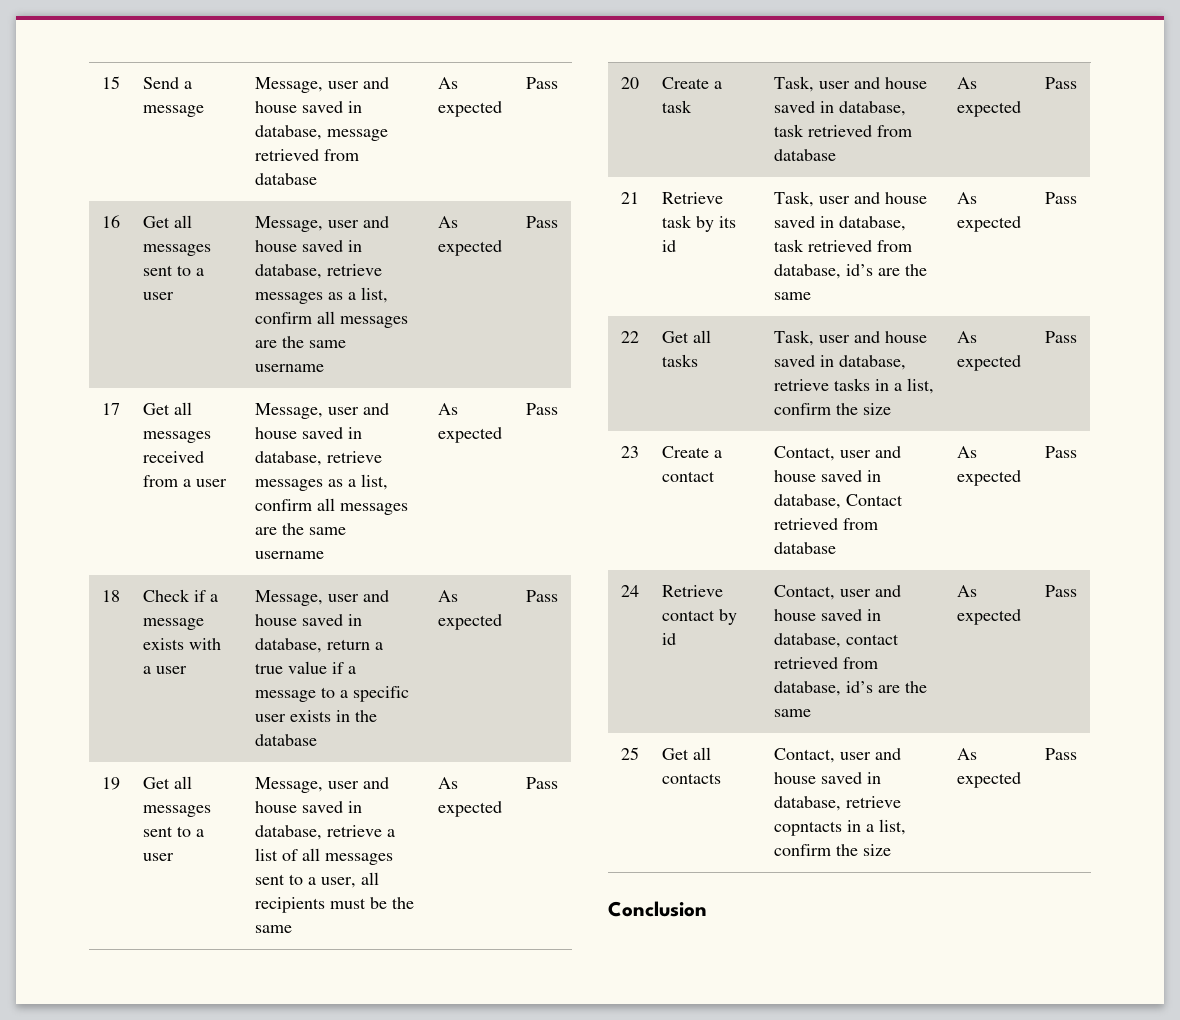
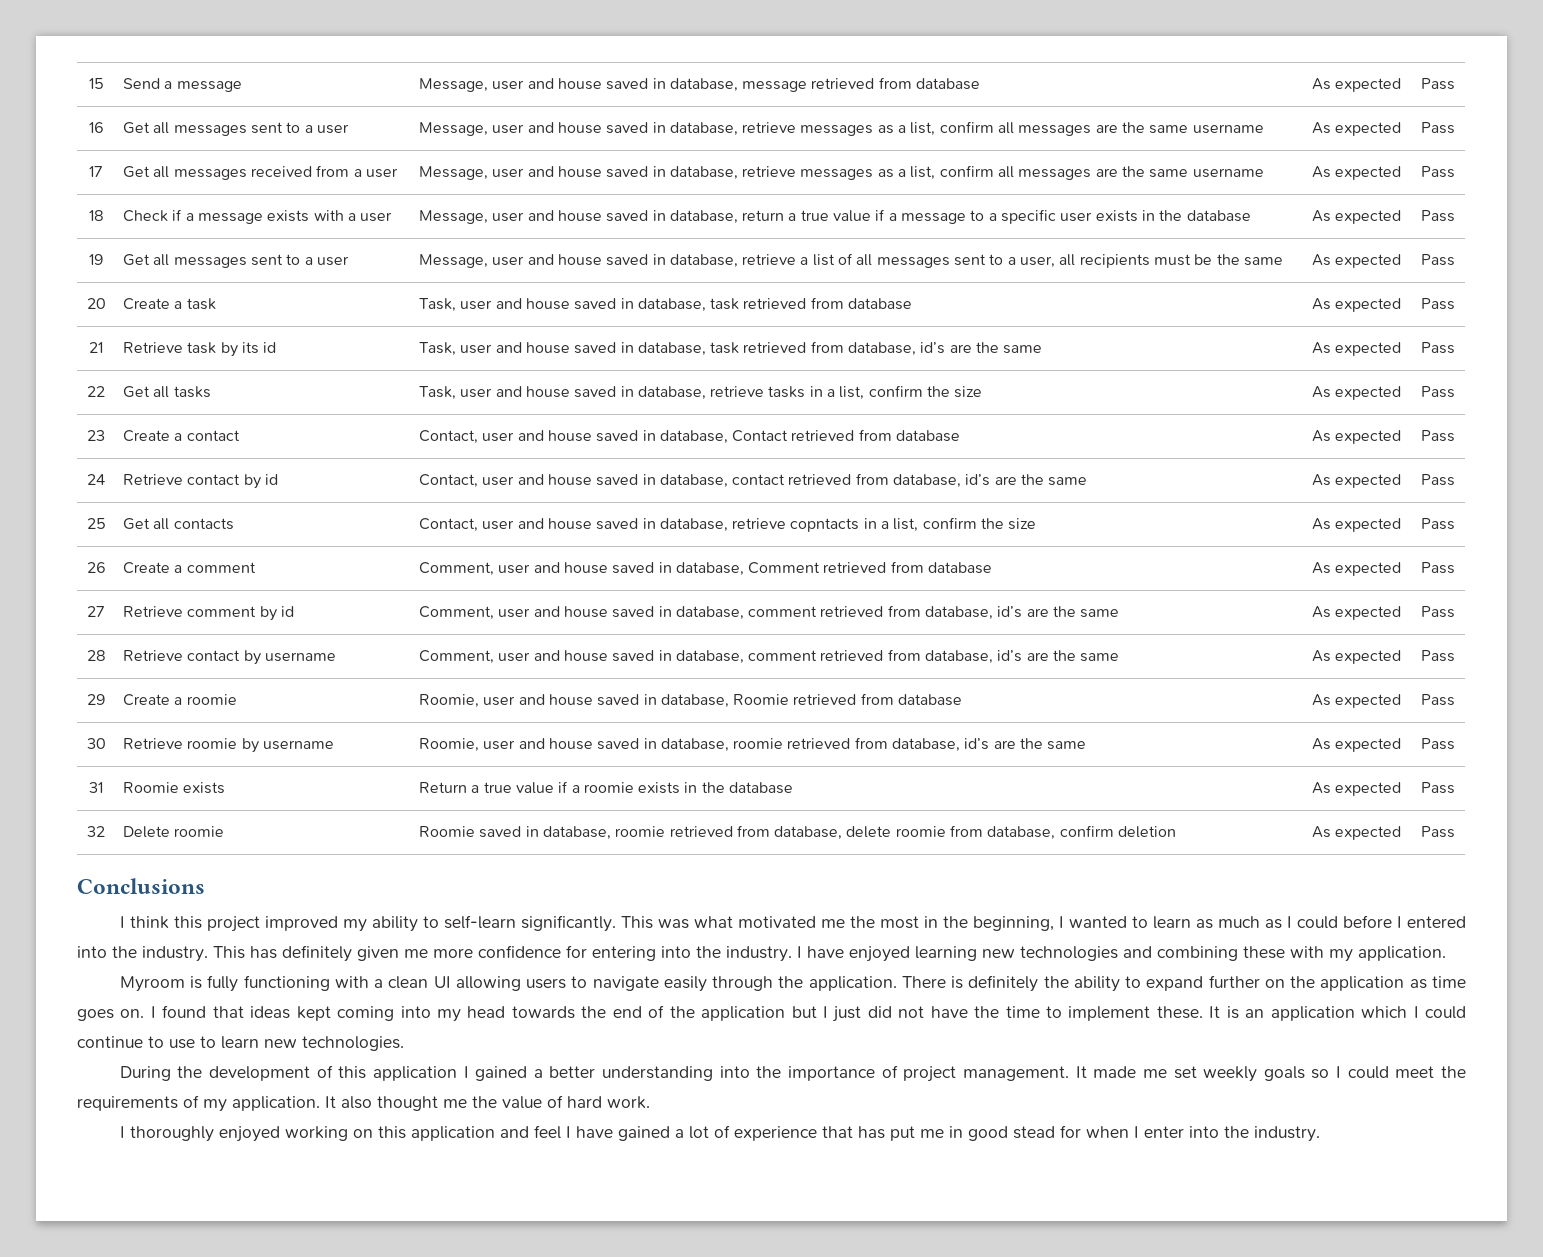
[608,901,707,917] // Conclusion -> [86,562,106,573] [122,562,256,574] [418,561,993,576] [1311,562,1402,576] [1420,562,1455,574] [87,606,105,617] [122,606,294,621] [418,605,1120,620] [1311,606,1402,620] [1420,606,1455,618] [86,650,106,661] [122,650,336,665] [418,649,1120,664] [1311,650,1402,664] [1420,650,1455,662] [87,694,105,705] [122,694,237,706] [418,693,963,708] [1311,694,1402,708] [1420,694,1455,706] [86,738,106,749] [122,738,334,753] [418,737,1087,752] [1311,738,1402,752] [1420,738,1455,750] [89,782,103,793] [122,782,226,794] [418,781,794,794] [1311,782,1402,796] [1420,782,1455,794] [87,826,105,837] [122,826,225,838] [418,825,1177,840] [1311,826,1402,840] [1420,826,1455,838] [77,878,205,894] [119,915,1466,932] [77,945,1446,962] [119,975,1466,992] [77,1005,1467,1022] [77,1036,404,1051] [119,1065,1467,1082] [77,1095,650,1112] [119,1125,1320,1142] // 26 | Create a comment | Comment, user and house saved in database, Comment retrieved from database | As expected | Pass // 27 | Retrieve comment by id | Comment, user and house saved in database, comment retrieved from database, id’s are the same | As expected | Pass // 28 | Retrieve contact by username | Comment, user and house saved in database, comment retrieved from database, id’s are the same | As expected | Pass // 29 | Create a roomie | Roomie, user and house saved in database, Roomie retrieved from database | As expected | Pass // 30 | Retrieve roomie by username | Roomie, user and house saved in database, roomie retrieved from database, id’s are the same | As expected | Pass // 31 | Roomie exists | Return a true value if a roomie exists in the database | As expected | Pass // 32 | Delete roomie | Roomie saved in database, roomie retrieved from database, delete roomie from database, confirm deletion | As expected | Pass // Conclusions // I think this project improved my ability to self-learn significantly. This was what motivated me the most in the beginning, I wanted to learn as much as I could before I entered into the industry. This has definitely given me more confidence for entering into the industry. I have enjoyed learning new technologies and combining these with my application. // Myroom is fully functioning with a clean UI allowing users to navigate easily through the application. There is definitely the ability to expand further on the application as time goes on. I found that ideas kept coming into my head towards the end of the application but I just did not have the time to implement these. It is an application which I could continue to use to learn new technologies. // During the development of this application I gained a better understanding into the importance of project management. It made me set weekly goals so I could meet the requirements of my application. It also thought me the value of hard work. // I thoroughly enjoyed working on this application and feel I have gained a lot of experience that has put me in good stead for when I enter into the industry.

